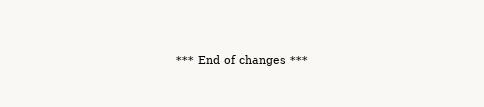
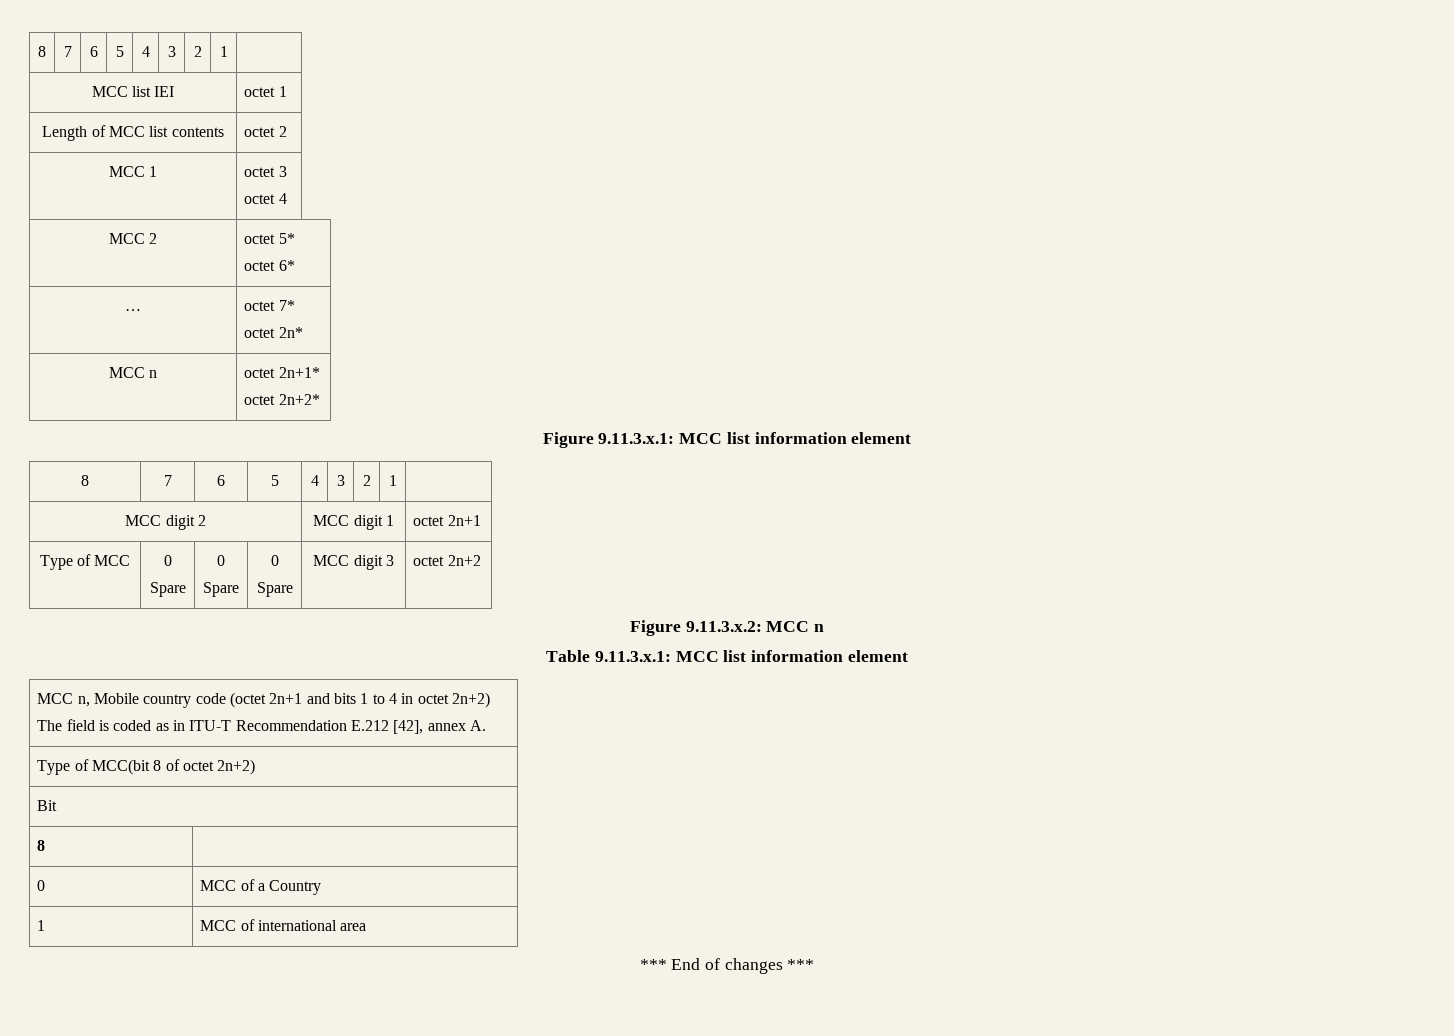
(176, 60) none -> [38,46,46,57] [63,46,72,57] [89,46,98,57] [115,46,124,57] [141,46,150,57] [167,46,176,57] [193,46,202,57] [219,46,228,57] [91,86,175,97] [244,86,287,97] [42,125,224,141] [244,126,287,137] [108,166,158,177] [244,166,287,177] [244,193,287,204] [108,233,158,244] [244,233,295,244] [244,260,295,271] [125,309,141,311] [244,300,295,311] [244,327,303,338] [108,367,158,378] [244,367,320,378] [244,394,320,405] [542,432,912,448] [81,475,89,486] [163,475,172,486] [217,475,225,486] [270,475,279,486] [310,475,319,486] [336,475,345,486] [362,475,371,486] [388,475,397,486] [125,515,206,530] [313,515,394,530] [413,515,481,526] [39,554,131,570] [163,555,172,566] [149,582,186,597] [217,555,225,566] [203,582,239,597] [270,555,279,566] [256,582,293,597] [313,555,394,570] [413,555,481,566] [629,620,825,636] [546,650,908,662] [37,692,490,708] [37,719,486,734] [37,759,256,775] [37,800,58,811] [37,840,46,851] [37,880,46,891] [200,879,322,895] [37,920,46,931] [200,919,367,931] 8 | 7 | 6 | 5 | 4 | 3 | 2 | 1 | // MCC list IEI | octet 1 // Length of MCC list contents | octet 2 // MCC 1 | octet 3 // octet 4 // MCC 2 | octet 5* // octet 6* // … | octet 7* // octet 2n* // MCC n | octet 2n+1* // octet 2n+2* // Figure 9.11.3.x.1: MCC list information element // 8 | 7 | 6 | 5 | 4 | 3 | 2 | 1 | // MCC digit 2 | MCC digit 1 | octet 2n+1 // Type of MCC | 0 // Spare | 0 // Spare | 0 // Spare | MCC digit 3 | octet 2n+2 // Figure 9.11.3.x.2: MCC n // Table 9.11.3.x.1: MCC list information element // MCC n, Mobile country code (octet 2n+1 and bits 1 to 4 in octet 2n+2) // The field is coded as in ITU-T Recommendation E.212 [42], annex A. // Type of MCC(bit 8 of octet 2n+2) // Bit // 8 | // 0 | MCC of a Country // 1 | MCC of international area //

